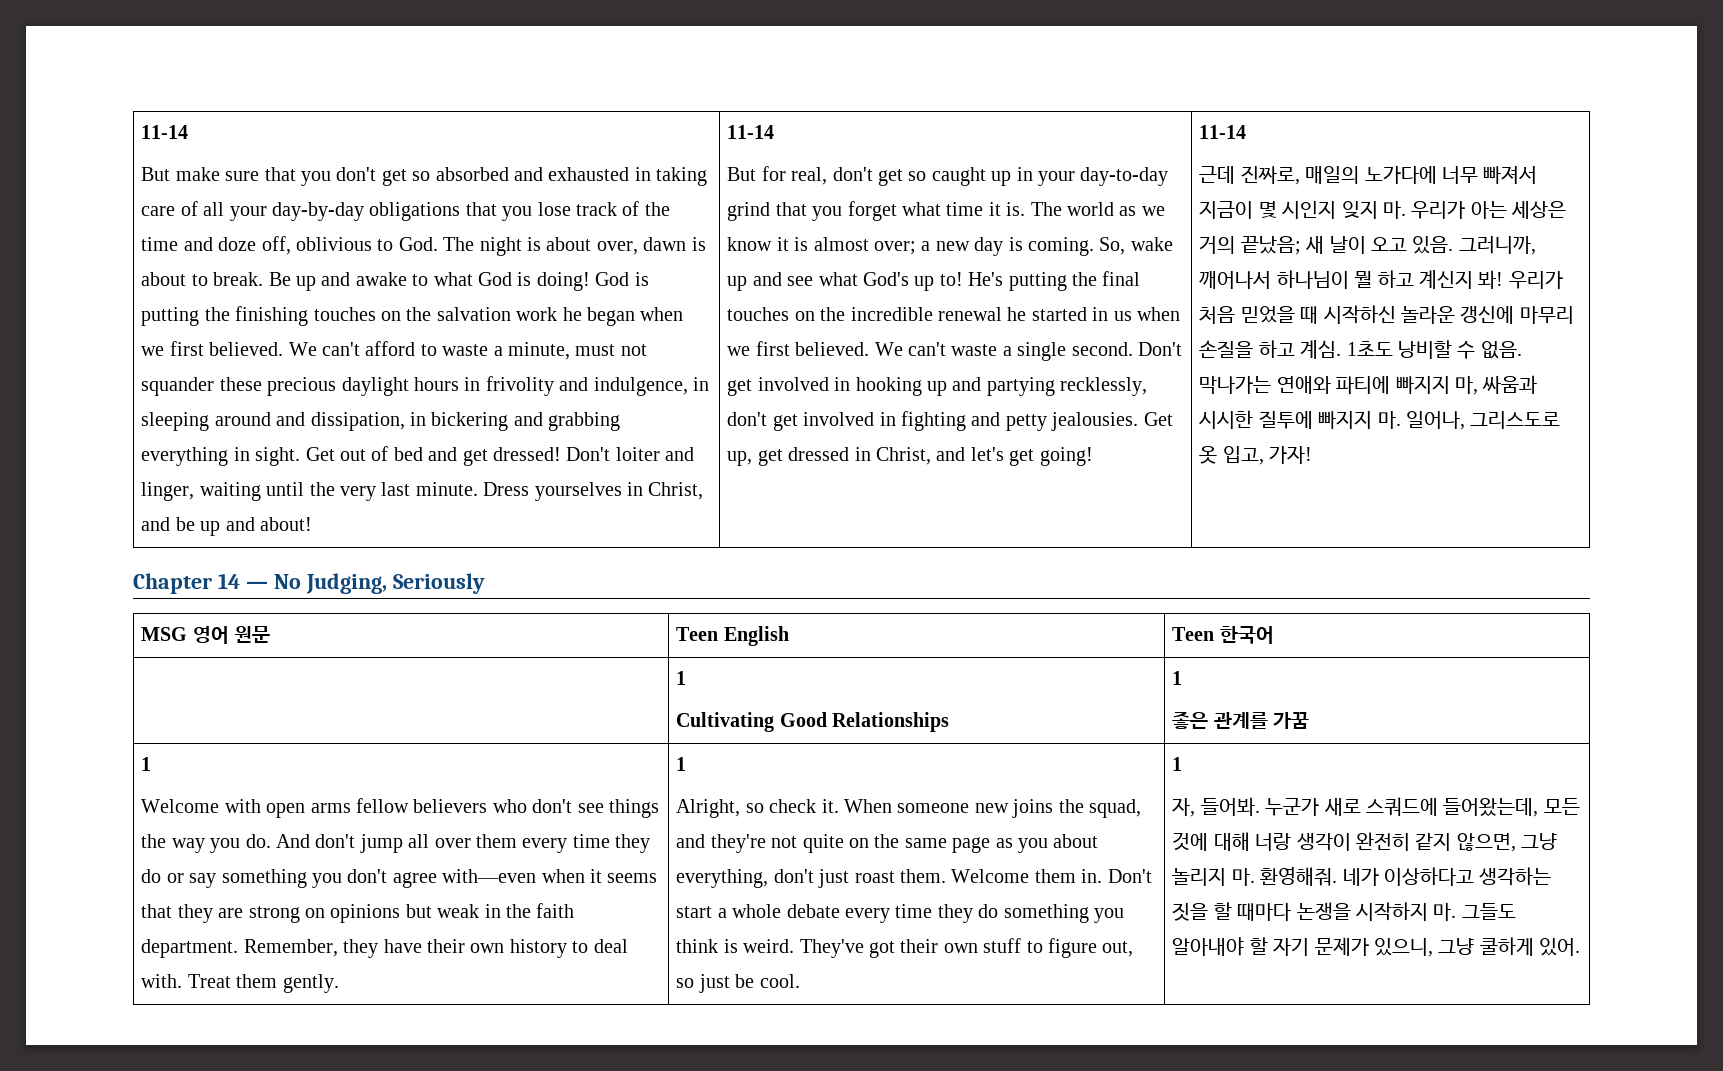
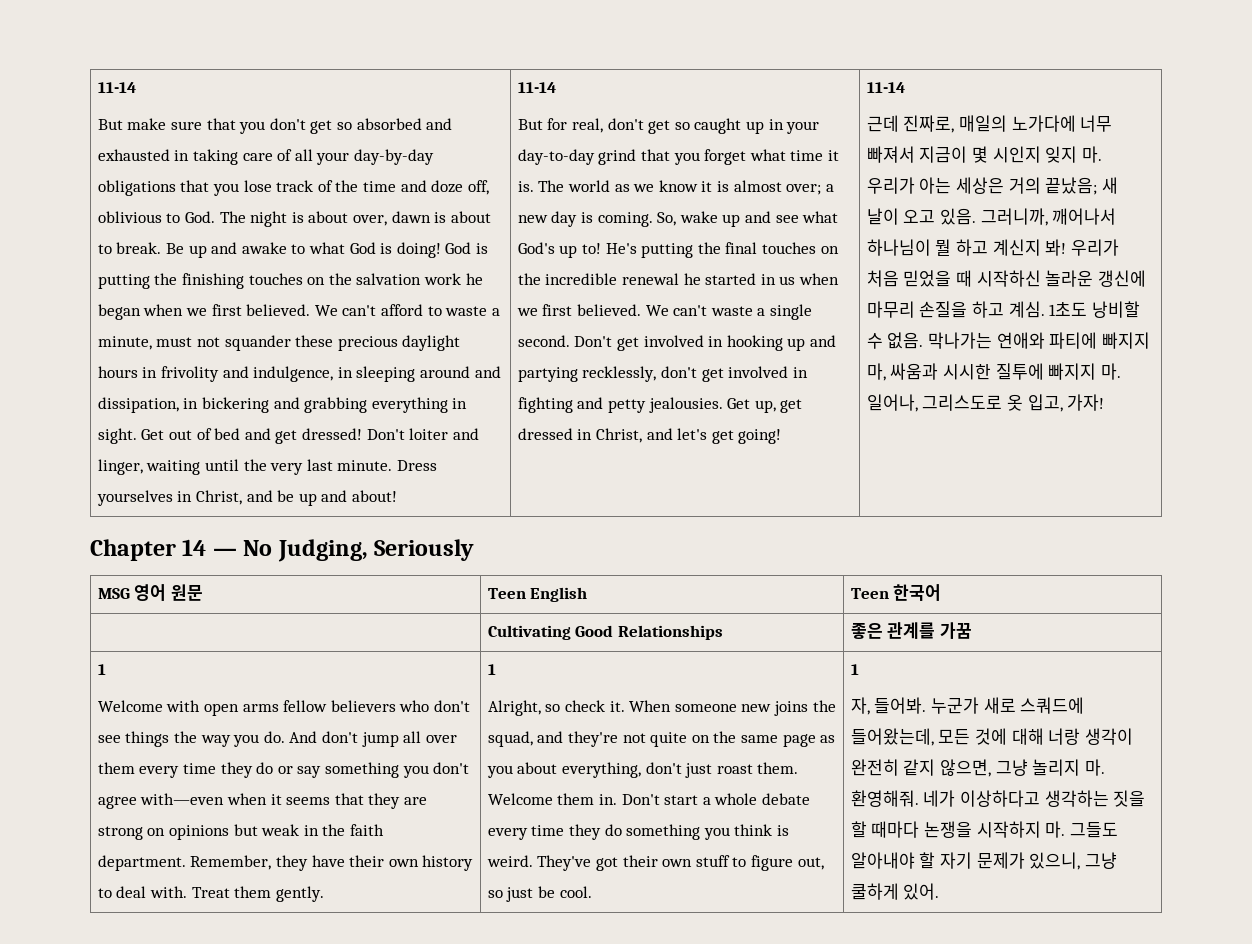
[676,671,687,685] 1 // -> (942, 592) none
[1172,671,1183,685] 1 // -> (724, 632) none

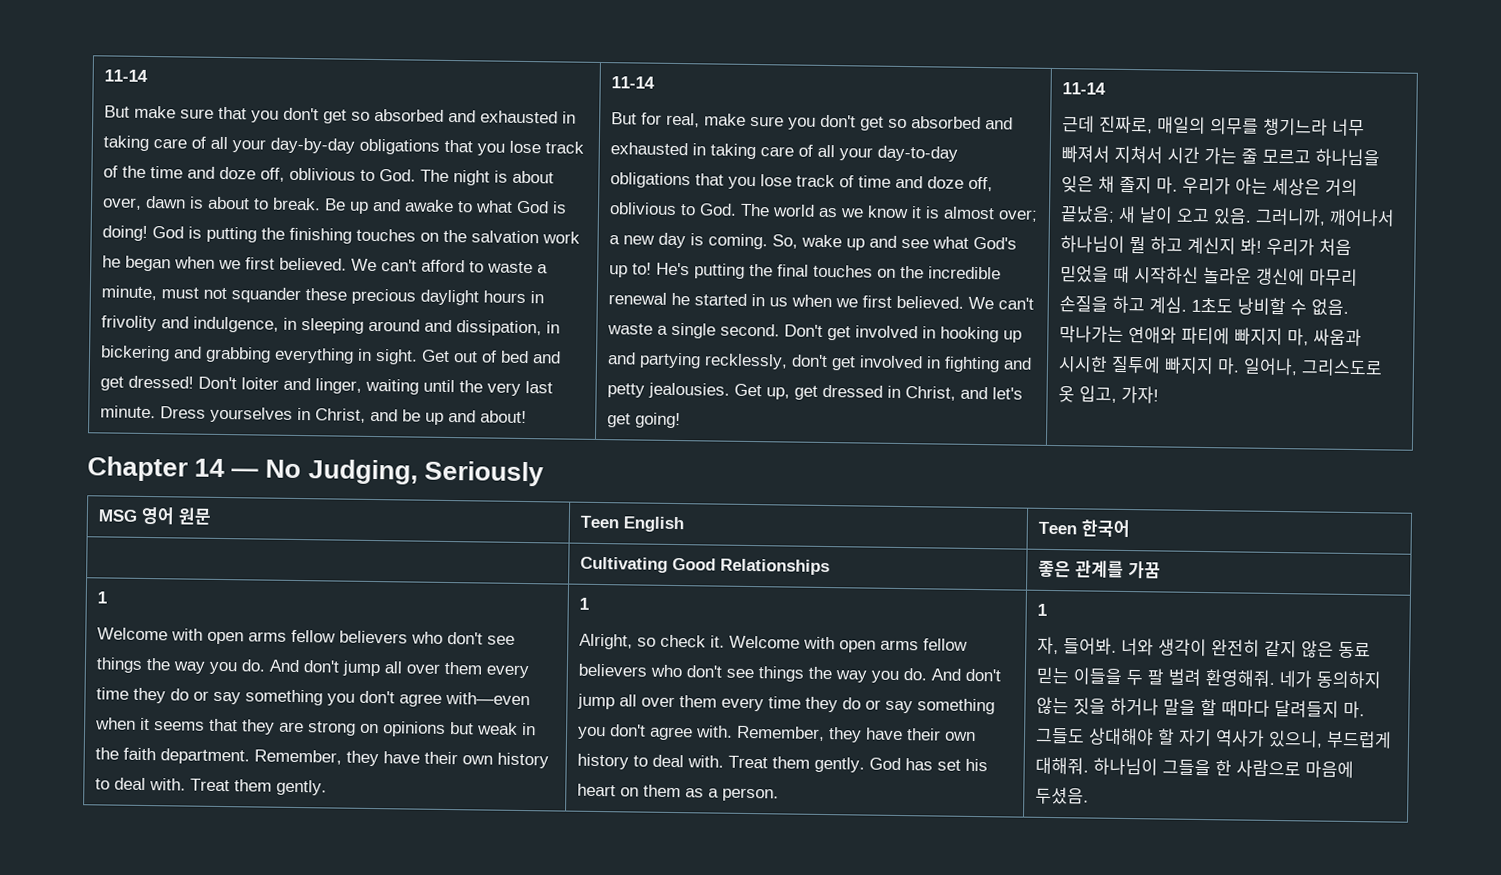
[607,118,784,134] don't get so caught up in -> [704,113,1014,131] [610,142,836,160] make sure you don't get so absorbed and exhausted in taking care of all
[598,149,839,165] [517,181,534,192] grind that you forget what time it is. -> [610,172,994,192] [609,202,738,216] obligations that you lose track of time and doze off, oblivious to God.
[1011,115,1113,132] [866,146,1078,163] 노가다에 너무 빠져서 지금이 몇 시인지 잊지 -> [1210,117,1366,137] [1061,145,1381,167] [1061,175,1153,194] 의무를 챙기느라 너무 빠져서 지쳐서 시간 가는 줄 모르고 하나님을 잊은 채 졸지
[629,700,836,716] [487,731,836,747] [486,762,799,778] [487,793,810,805] [487,824,789,840] [486,855,824,871] [487,886,592,902] [850,664,859,675] [850,697,1085,715] [850,728,1133,746] [850,759,1105,777] [850,790,1146,807] [850,821,1041,838] When someone new joins the squad, and they're not quite on the same page as you about everything, don't just roast them. Welcome them in. Don't start a whole debate every time they do something you think is weird. They've got their own stuff to figure out, so just be cool. | 1 // 자, 들어봐. 누군가 새로 스쿼드에 들어왔는데, 모든 것에 대해 너랑 생각이 완전히 같지 않으면, 그냥 놀리지 마. 환영해줘. 네가 이상하다고 생각하는 짓을 할 때마다 논쟁을 시작하지 -> [729,635,969,653] [578,663,1002,684] [577,693,996,715] [577,724,977,743] [577,753,989,773] [577,783,780,802] [1037,603,1048,616] [1037,636,1372,659] [1036,666,1382,689] [1036,696,1340,718] Welcome with open arms fellow believers who don't see things the way you do. And don't jump all over them every time they do or say something you don't agree with. Remember, they have their own history to deal with. Treat them gently. God has set his heart on them as a person. | 1 // 자, 들어봐. 너와 생각이 완전히 같지 않은 동료 믿는 이들을 두 팔 벌려 환영해줘. 네가 동의하지 않는 짓을 하거나 말을 할 때마다 달려들지
[850,852,915,869] 알아내야 -> [1088,727,1155,746] 상대해야
[976,852,1117,870] [850,883,940,900] 문제가 있으니, 그냥 쿨하게 있어. -> [1215,729,1393,749] [1035,756,1355,779] [1035,786,1090,805] 역사가 있으니, 부드럽게 대해줘. 하나님이 그들을 한 사람으로 마음에 두셨음.

